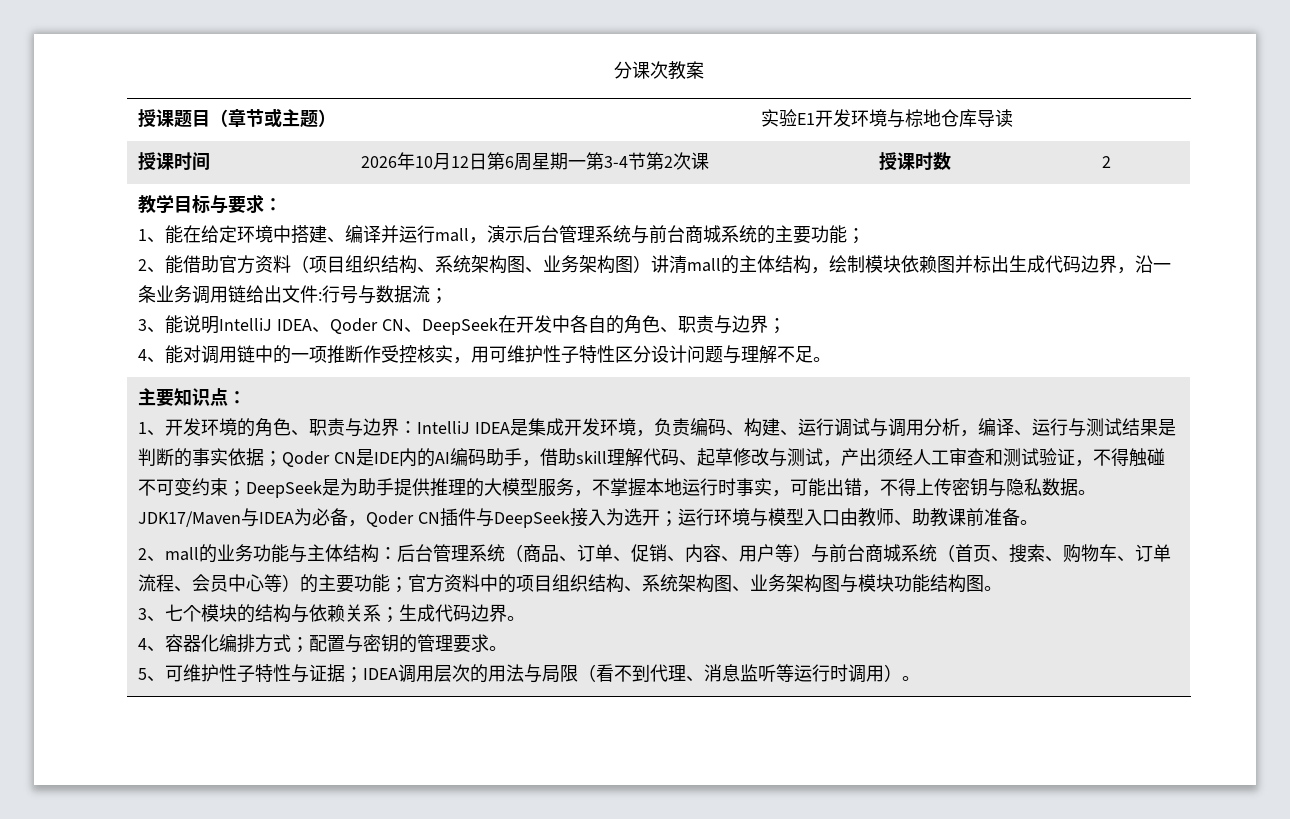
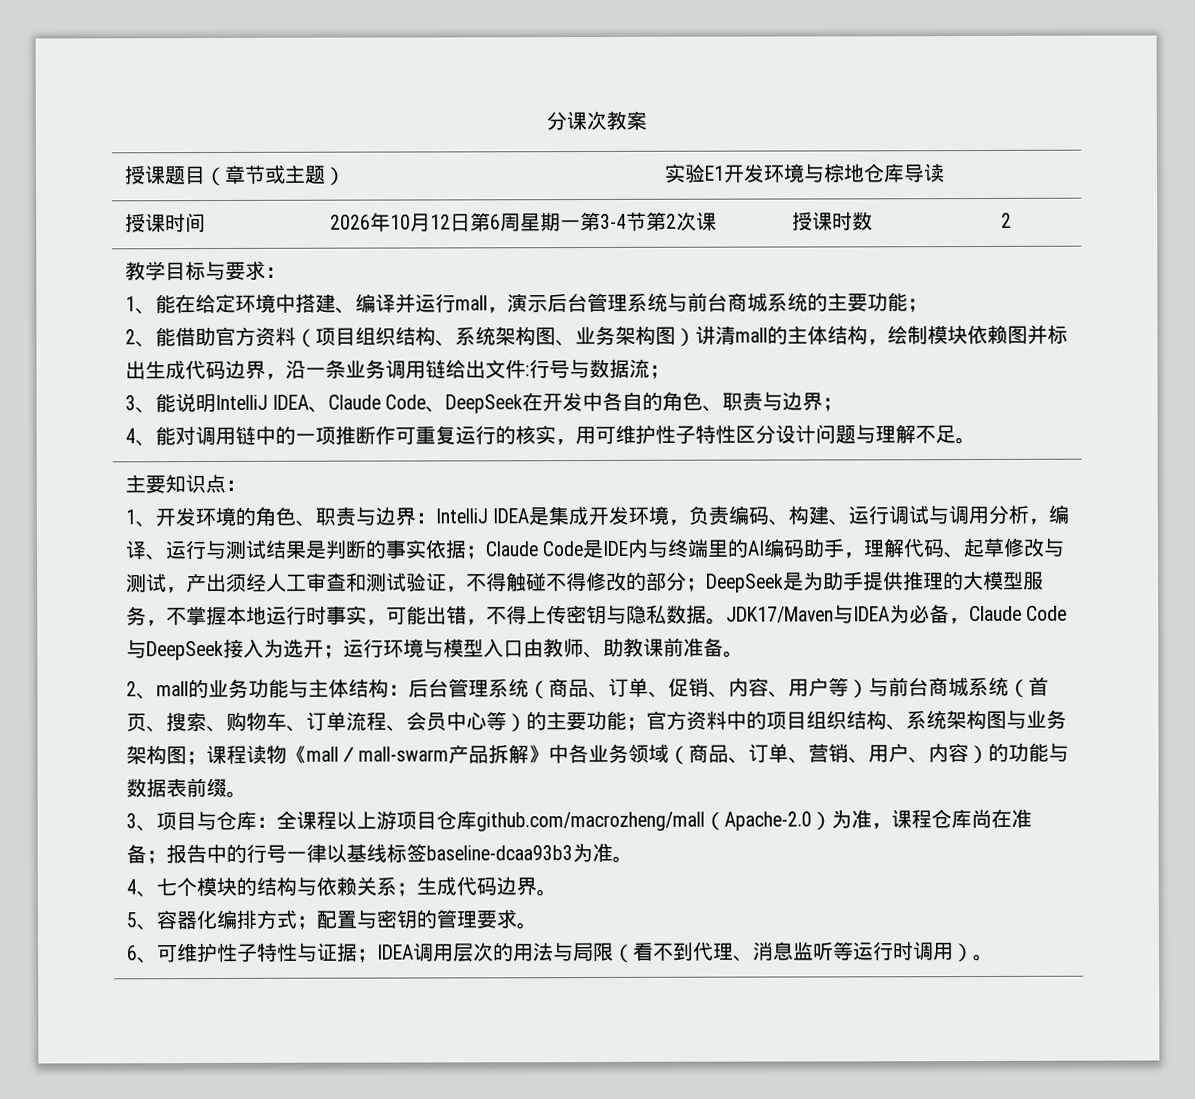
[330,318,405,334] Qoder CN -> [327,394,427,410] Claude Code
[381,345,418,364] 受控 -> [394,425,516,445] 可重复运行的
[282,448,418,467] Qoder CN是IDE内 -> [484,538,729,559] Claude Code是IDE内与终端里
[540,448,608,466] 借助skill -> (865, 555) none
[156,478,229,496] 可变约束 -> [565,571,687,592] 得修改的部分
[366,508,477,527] Qoder CN插件 -> [968,605,1067,622] Claude Code
[732,574,1003,593] [138,608,148,620] 、业务架构图与模块功能结构图。 // 3 -> [1005,709,1067,729] [125,742,1069,766] [125,777,247,798] [125,808,1032,832] [125,842,633,865] [125,879,137,895] 与业务架构图；课程读物《mall／mall-swarm产品拆解》中各业务领域（商品、订单、营销、用户、内容）的功能与数据表前缀。 // 3、项目与仓库：全课程以上游项目仓库github.com/macrozheng/mall（Apache-2.0）为准，课程仓库尚在准备；报告中的行号一律以基线标签baseline-dcaa93b3为准。 // 4
[138,638,148,650] 4 -> [125,912,137,928] 5
[138,668,148,680] 5 -> [126,945,138,961] 6

